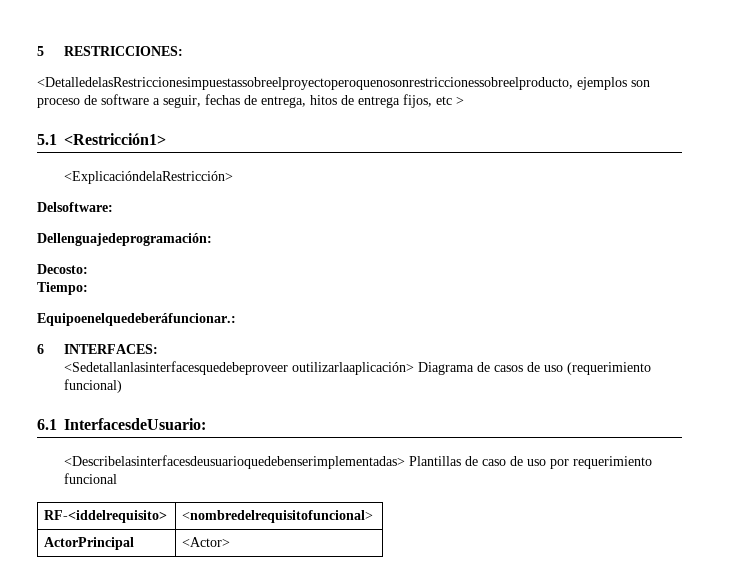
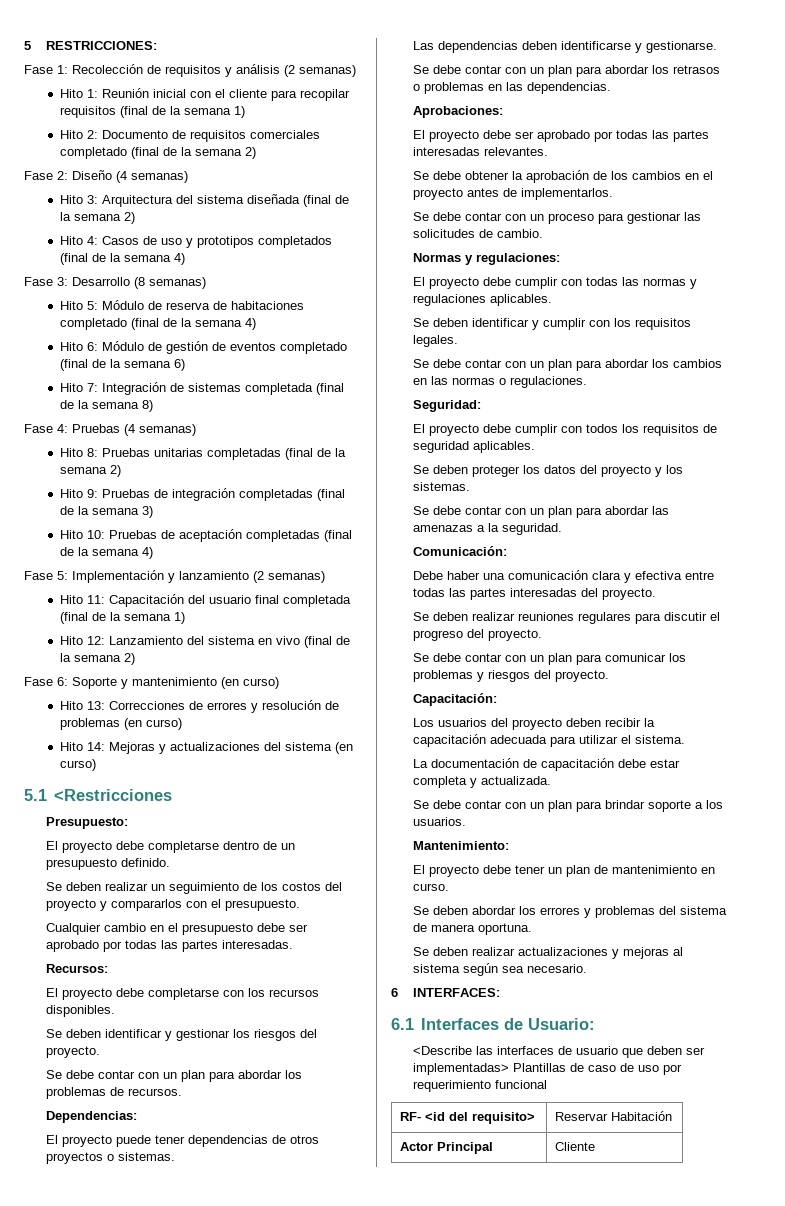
[37,77,650,90] [37,94,464,108] [37,133,166,145] [63,171,233,184] [37,202,113,212] [37,233,212,246] [37,264,88,274] [37,282,88,295] [37,313,236,326] [37,344,158,354] [63,361,651,375] [63,379,122,393] [37,418,206,430] [63,455,405,469] <DetalledelasRestriccionesimpuestassobreelproyectoperoquenosonrestriccionessobreelproducto, ejemplos son proceso de software a seguir, fechas de entrega, hitos de entrega fijos, etc > // 5.1 <Restricción1> // <ExplicacióndelaRestricción> // Delsoftware: // Dellenguajedeprogramación: // Decosto: // Tiempo: // Equipoenelquedeberáfuncionar.: // 6 INTERFACES: // <Sedetallanlasinterfacesquedebeproveer outilizarlaaplicación> Diagrama de casos de uso (requerimiento funcional) // 6.1 InterfacesdeUsuario: // <Describelasinterfacesdeusuarioquedebenserimplementadas> -> [24,64,356,77] [60,88,351,101] [60,106,246,118] [60,130,321,142] [60,147,257,159] [24,170,188,183] [60,194,350,207] [60,212,136,224] [60,236,333,248] [60,253,186,265] [24,277,206,289] [60,300,305,310] [60,318,257,330] [60,341,348,354] [60,359,186,371] [60,382,345,395] [60,400,154,412] [24,424,196,436] [60,448,347,460] [60,465,122,477] [60,488,346,501] [60,506,154,518] [60,529,353,542] [60,547,154,559] [24,570,325,583] [60,594,352,607] [60,612,186,624] [60,636,351,648] [60,653,136,665] [24,677,279,689] [60,700,340,713] [60,718,183,730] [60,742,354,754] [60,759,97,771] [24,789,172,801] [45,817,128,829] [45,841,295,853] [45,858,170,870] [45,882,342,894] [45,899,300,911] [45,923,308,935] [45,940,293,952] [45,964,108,973] [45,988,319,1000] [45,1005,115,1017] [45,1029,317,1041] [45,1046,100,1058] [45,1070,302,1082] [45,1087,182,1099] [45,1111,137,1123] [45,1135,319,1147] [45,1152,175,1164] [412,41,717,53] [412,65,720,77] [412,82,611,94] [412,106,503,118] [412,130,709,142] [412,147,548,156] [412,170,713,183] [412,188,613,200] [412,212,701,224] [412,229,543,238] [412,253,560,265] [412,277,697,289] [412,294,552,306] [412,318,691,330] [412,335,458,347] [412,359,722,371] [412,376,587,388] [412,400,481,412] [412,424,717,436] [412,441,535,453] [412,465,683,477] [412,482,470,491] [412,506,669,518] [412,523,562,535] [412,546,507,556] [412,570,714,583] [412,588,656,600] [412,612,720,624] [412,629,542,641] [412,653,686,665] [412,670,609,682] [412,693,497,706] [412,718,655,730] [412,734,685,747] [412,758,680,771] [412,776,551,788] [412,800,723,812] [412,817,466,826] [412,841,509,850] [412,865,715,877] [412,883,449,891] [412,906,727,918] [412,923,532,935] [412,947,683,959] [412,963,587,976] [391,988,500,997] [391,1018,595,1030] [412,1046,705,1058] [412,1063,509,1075] Fase 1: Recolección de requisitos y análisis (2 semanas) // Hito 1: Reunión inicial con el cliente para recopilar requisitos (final de la semana 1) // Hito 2: Documento de requisitos comerciales completado (final de la semana 2) // Fase 2: Diseño (4 semanas) // Hito 3: Arquitectura del sistema diseñada (final de la semana 2) // Hito 4: Casos de uso y prototipos completados (final de la semana 4) // Fase 3: Desarrollo (8 semanas) // Hito 5: Módulo de reserva de habitaciones completado (final de la semana 4) // Hito 6: Módulo de gestión de eventos completado (final de la semana 6) // Hito 7: Integración de sistemas completada (final de la semana 8) // Fase 4: Pruebas (4 semanas) // Hito 8: Pruebas unitarias completadas (final de la semana 2) // Hito 9: Pruebas de integración completadas (final de la semana 3) // Hito 10: Pruebas de aceptación completadas (final de la semana 4) // Fase 5: Implementación y lanzamiento (2 semanas) // Hito 11: Capacitación del usuario final completada (final de la semana 1) // Hito 12: Lanzamiento del sistema en vivo (final de la semana 2) // Fase 6: Soporte y mantenimiento (en curso) // Hito 13: Correcciones de errores y resolución de problemas (en curso) // Hito 14: Mejoras y actualizaciones del sistema (en curso) // 5.1 <Restricciones // Presupuesto: // El proyecto debe completarse dentro de un presupuesto definido. // Se deben realizar un seguimiento de los costos del proyecto y compararlos con el presupuesto. // Cualquier cambio en el presupuesto debe ser aprobado por todas las partes interesadas. // Recursos: // El proyecto debe completarse con los recursos disponibles. // Se deben identificar y gestionar los riesgos del proyecto. // Se debe contar con un plan para abordar los problemas de recursos. // Dependencias: // El proyecto puede tener dependencias de otros proyectos o sistemas. // Las dependencias deben identificarse y gestionarse. // Se debe contar con un plan para abordar los retrasos o problemas en las dependencias. // Aprobaciones: // El proyecto debe ser aprobado por todas las partes interesadas relevantes. // Se debe obtener la aprobación de los cambios en el proyecto antes de implementarlos. // Se debe contar con un proceso para gestionar las solicitudes de cambio. // Normas y regulaciones: // El proyecto debe cumplir con todas las normas y regulaciones aplicables. // Se deben identificar y cumplir con los requisitos legales. // Se debe contar con un plan para abordar los cambios en las normas o regulaciones. // Seguridad: // El proyecto debe cumplir con todos los requisitos de seguridad aplicables. // Se deben proteger los datos del proyecto y los sistemas. // Se debe contar con un plan para abordar las amenazas a la seguridad. // Comunicación: // Debe haber una comunicación clara y efectiva entre todas las partes interesadas del proyecto. // Se deben realizar reuniones regulares para discutir el progreso del proyecto. // Se debe contar con un plan para comunicar los problemas y riesgos del proyecto. // Capacitación: // Los usuarios del proyecto deben recibir la capacitación adecuada para utilizar el sistema. // La documentación de capacitación debe estar completa y actualizada. // Se debe contar con un plan para brindar soporte a los usuarios. // Mantenimiento: // El proyecto debe tener un plan de mantenimiento en curso. // Se deben abordar los errores y problemas del sistema de manera oportuna. // Se deben realizar actualizaciones y mejoras al sistema según sea necesario. // 6 INTERFACES: // 6.1 Interfaces de Usuario: // <Describe las interfaces de usuario que deben ser implementadas>
[44,510,168,523] [182,510,374,523] [44,537,135,550] [182,537,231,547] RF-<iddelrequisito> | <nombredelrequisitofuncional> // ActorPrincipal | <Actor> -> [399,1112,535,1124] [554,1111,672,1121] [399,1142,493,1154] [554,1142,595,1151] RF- <id del requisito> | Reservar Habitación // Actor Principal | Cliente

